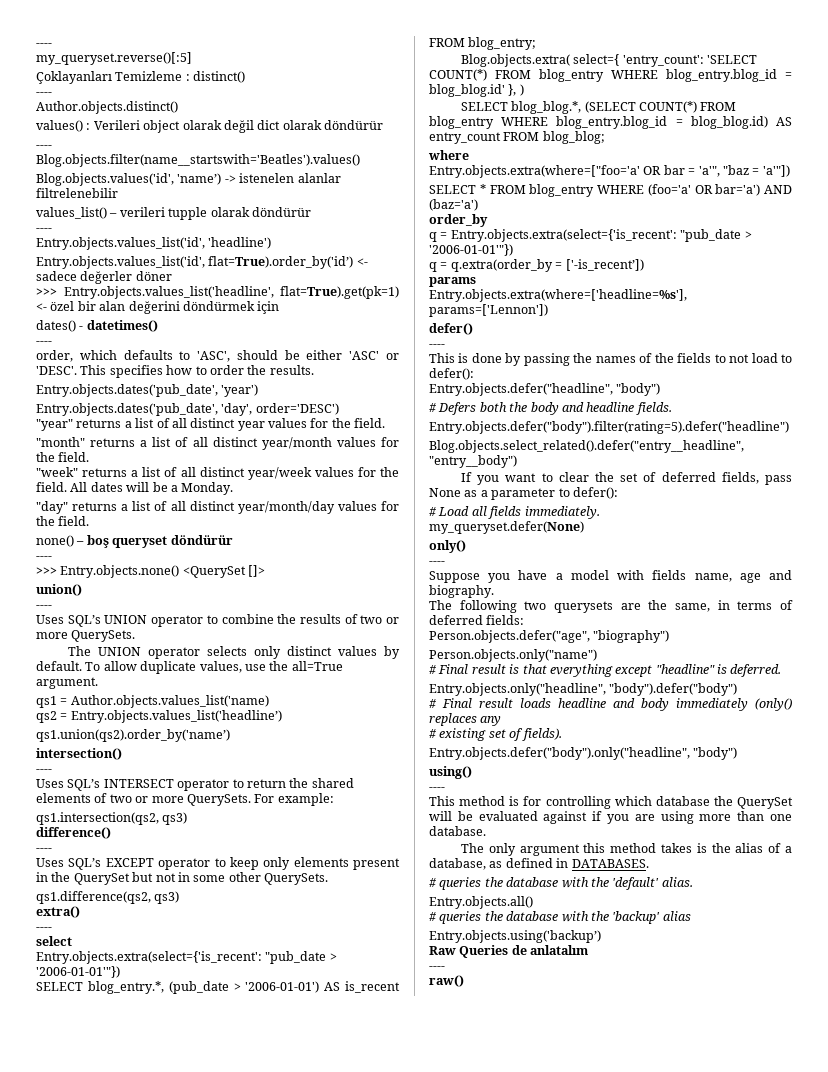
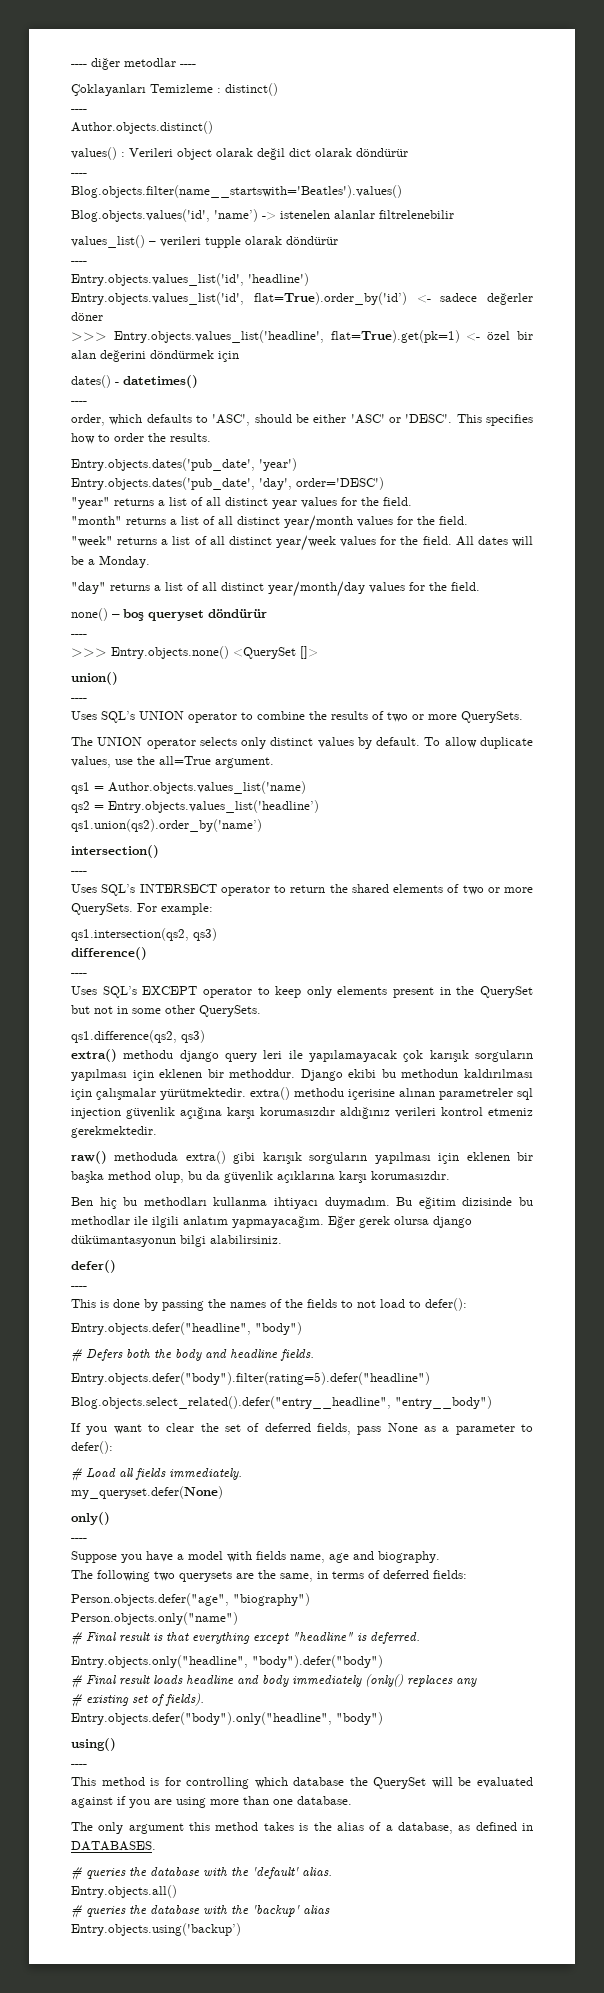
[36,43,52,47] [36,52,192,65] ---- // my_queryset.reverse()[:5] -> [71,58,196,70] ---- diğer metodlar ----
[36,927,52,931] [36,936,72,946] [36,951,337,964] [36,966,120,978] [36,981,400,994] [429,37,537,50] [460,54,758,67] [429,69,792,82] [429,84,524,97] [460,101,737,114] [429,116,792,129] [429,131,605,144] [428,150,469,160] [429,165,790,178] [429,184,792,197] [429,199,478,211] [429,214,488,227] [429,229,752,242] [429,244,513,256] [429,259,644,272] [429,277,476,287] [429,289,687,302] [429,304,548,317] // ---- // select // Entry.objects.extra(select={'is_recent': "pub_date > '2006-01-01'"}) // SELECT blog_entry.*, (pub_date > '2006-01-01') AS is_recent FROM blog_entry; // Blog.objects.extra( select={ 'entry_count': 'SELECT COUNT(*) FROM blog_entry WHERE blog_entry.blog_id = blog_blog.id' }, ) // SELECT blog_blog.*, (SELECT COUNT(*) FROM blog_entry WHERE blog_entry.blog_id = blog_blog.id) AS entry_count FROM blog_blog; // where // Entry.objects.extra(where=["foo='a' OR bar = 'a'", "baz = 'a'"]) // SELECT * FROM blog_entry WHERE (foo='a' OR bar='a') AND (baz='a') // order_by // q = Entry.objects.extra(select={'is_recent': "pub_date > '2006-01-01'"}) // q = q.extra(order_by = ['-is_recent’]) // params // Entry.objects.extra(where=['headline=%s'], params=['Lennon']) -> [123,1050,533,1062] [71,1069,533,1081] [71,1087,533,1100] [71,1107,533,1119] [71,1126,157,1138] [71,1151,534,1164] [71,1171,450,1183] [71,1197,534,1209] [71,1216,472,1228] [71,1235,282,1247] methodu django query leri ile yapılamayacak çok karışık sorguların yapılması için eklenen bir methoddur. Django ekibi bu methodun kaldırılması için çalışmalar yürütmektedir. extra() methodu içerisine alınan parametreler sql injection güvenlik açığına karşı korumasızdır aldığınız verileri kontrol etmeniz gerekmektedir. // raw() methoduda extra() gibi karışık sorguların yapılması için eklenen bir başka method olup, bu da güvenlik açıklarına karşı korumasızdır. // Ben hiç bu methodları kullanma ihtiyacı duymadım. Bu eğitim dizisinde bu methodlar ile ilgili anlatım yapmayacağım. Eğer gerek olursa django dükümantasyonun bilgi alabilirsiniz.
[429,945,589,958] [429,966,445,970] [429,975,464,987] // Raw Queries de anlatalım // ---- // raw() -> (241, 1929) none

